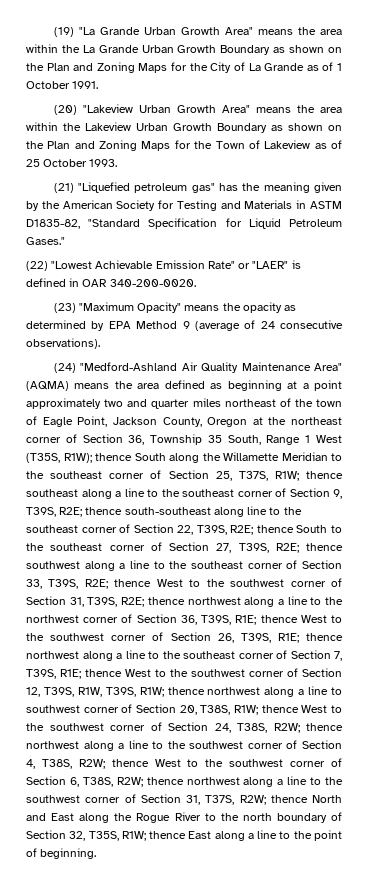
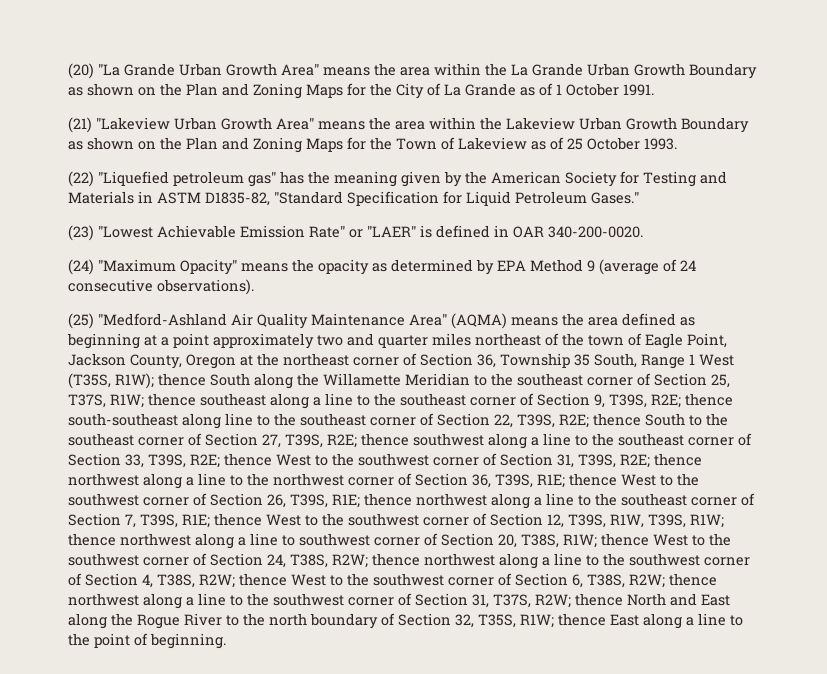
[53,27,74,37] (19) -> [68,63,94,79] (20)
[53,105,77,115] (20) -> [68,117,92,133] (21)
[53,183,74,193] (21) -> [68,171,94,187] (22)
[26,261,48,271] (22) -> [68,225,94,241] (23)
[53,303,76,313] (23) -> [68,259,94,275] (24)
[53,363,76,373] (24) -> [68,313,94,329] (25)

